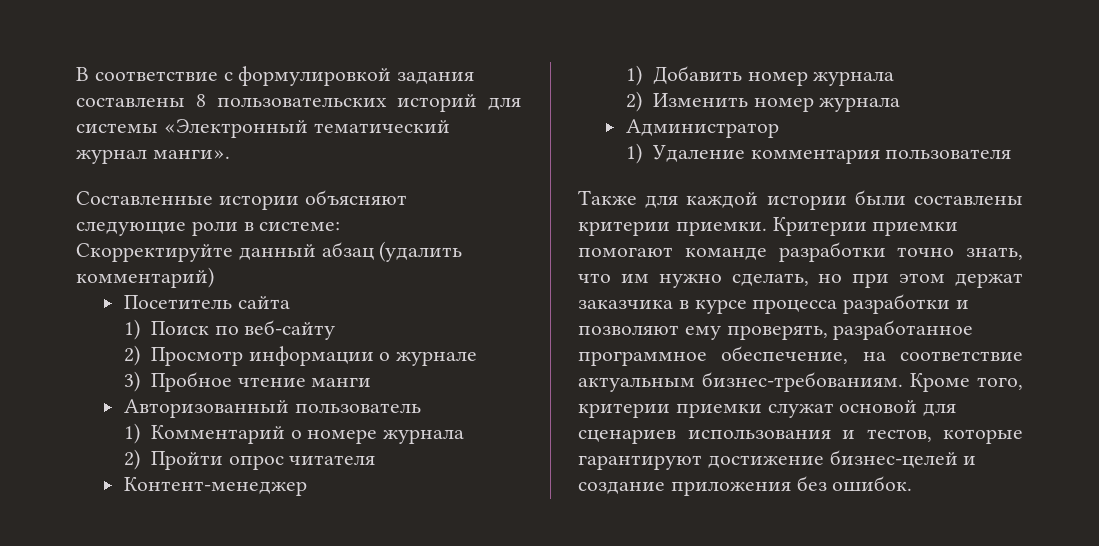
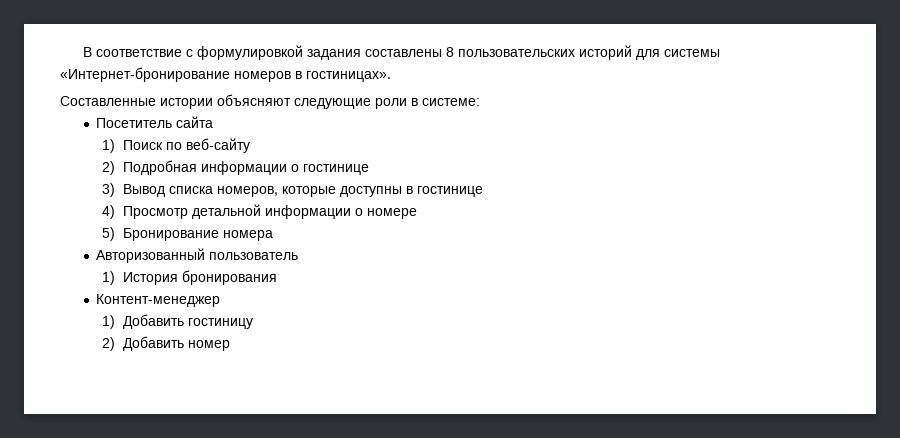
[163,119,450,138] [76,149,230,164] «Электронный тематический журнал манги». -> [60,67,391,82] «Интернет-бронирование номеров в гостиницах».
[76,241,463,262] [76,267,214,288] // Скорректируйте данный абзац (удалить комментарий) -> (480, 102) none
[150,346,478,366] Просмотр информации о журнале -> [122,160,369,175] Подробная информации о гостинице
[150,372,372,392] [123,399,421,418] [124,423,465,444] [124,449,376,470] Пробное чтение манги // Авторизованный пользователь // 1) Комментарий о номере журнала // 2) Пройти опрос читателя -> [122,184,483,197] [101,204,417,219] [101,227,273,241] [96,248,299,263] [101,270,277,285] Вывод списка номеров, которые доступны в гостинице // 4) Просмотр детальной информации о номере // 5) Бронирование номера // Авторизованный пользователь // 1) История бронирования
[747,71,895,86] [626,91,901,112] [625,119,779,138] [626,143,1012,164] [578,190,1023,210] [578,217,959,236] [578,242,1023,262] [578,273,1023,288] [578,294,970,314] [578,320,974,340] [578,346,1023,366] [578,372,1023,392] [578,400,957,418] [578,429,1023,444] [578,450,977,470] [578,476,913,496] номер журнала // 2) Изменить номер журнала // Администратор // 1) Удаление комментария пользователя // Также для каждой истории были составлены критерии приемки. Критерии приемки помогают команде разработки точно знать, что им нужно сделать, но при этом держат заказчика в курсе процесса разработки и позволяют ему проверять, разработанное программное обеспечение, на соответствие актуальным бизнес-требованиям. Кроме того, критерии приемки служат основой для сценариев использования и тестов, которые гарантируют достижение бизнес-целей и создание приложения без ошибок. -> [187,318,253,329] [101,336,230,351] гостиницу // 2) Добавить номер

